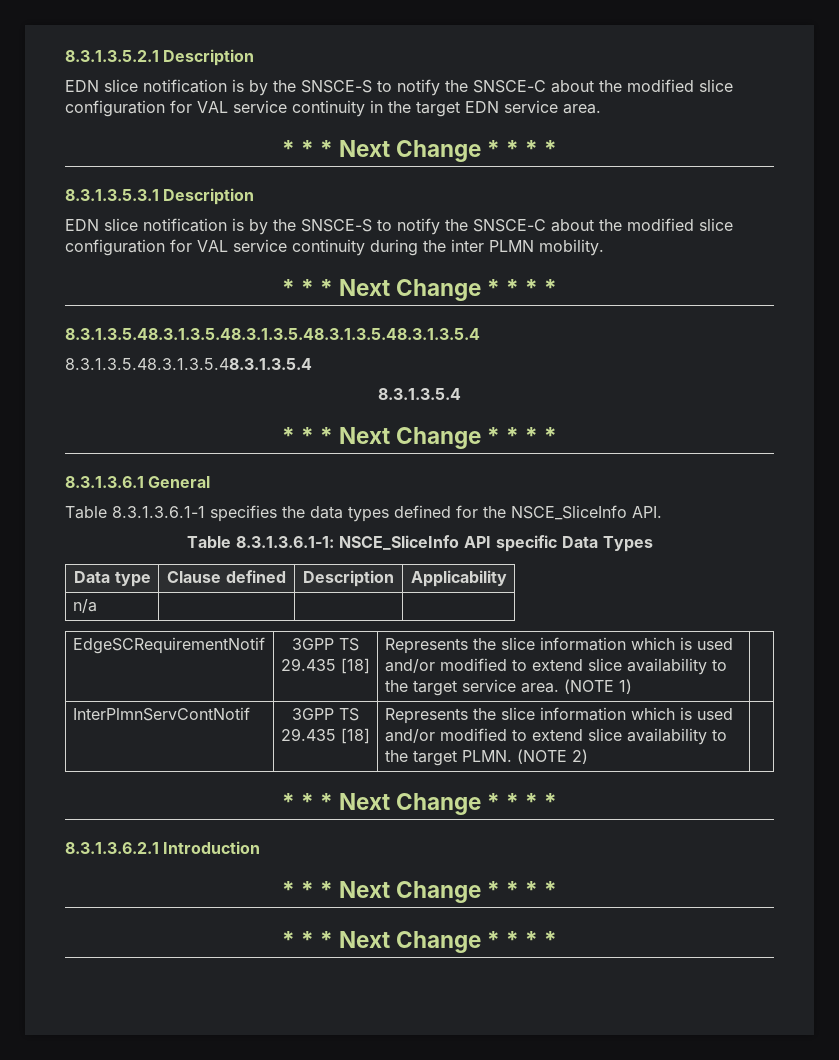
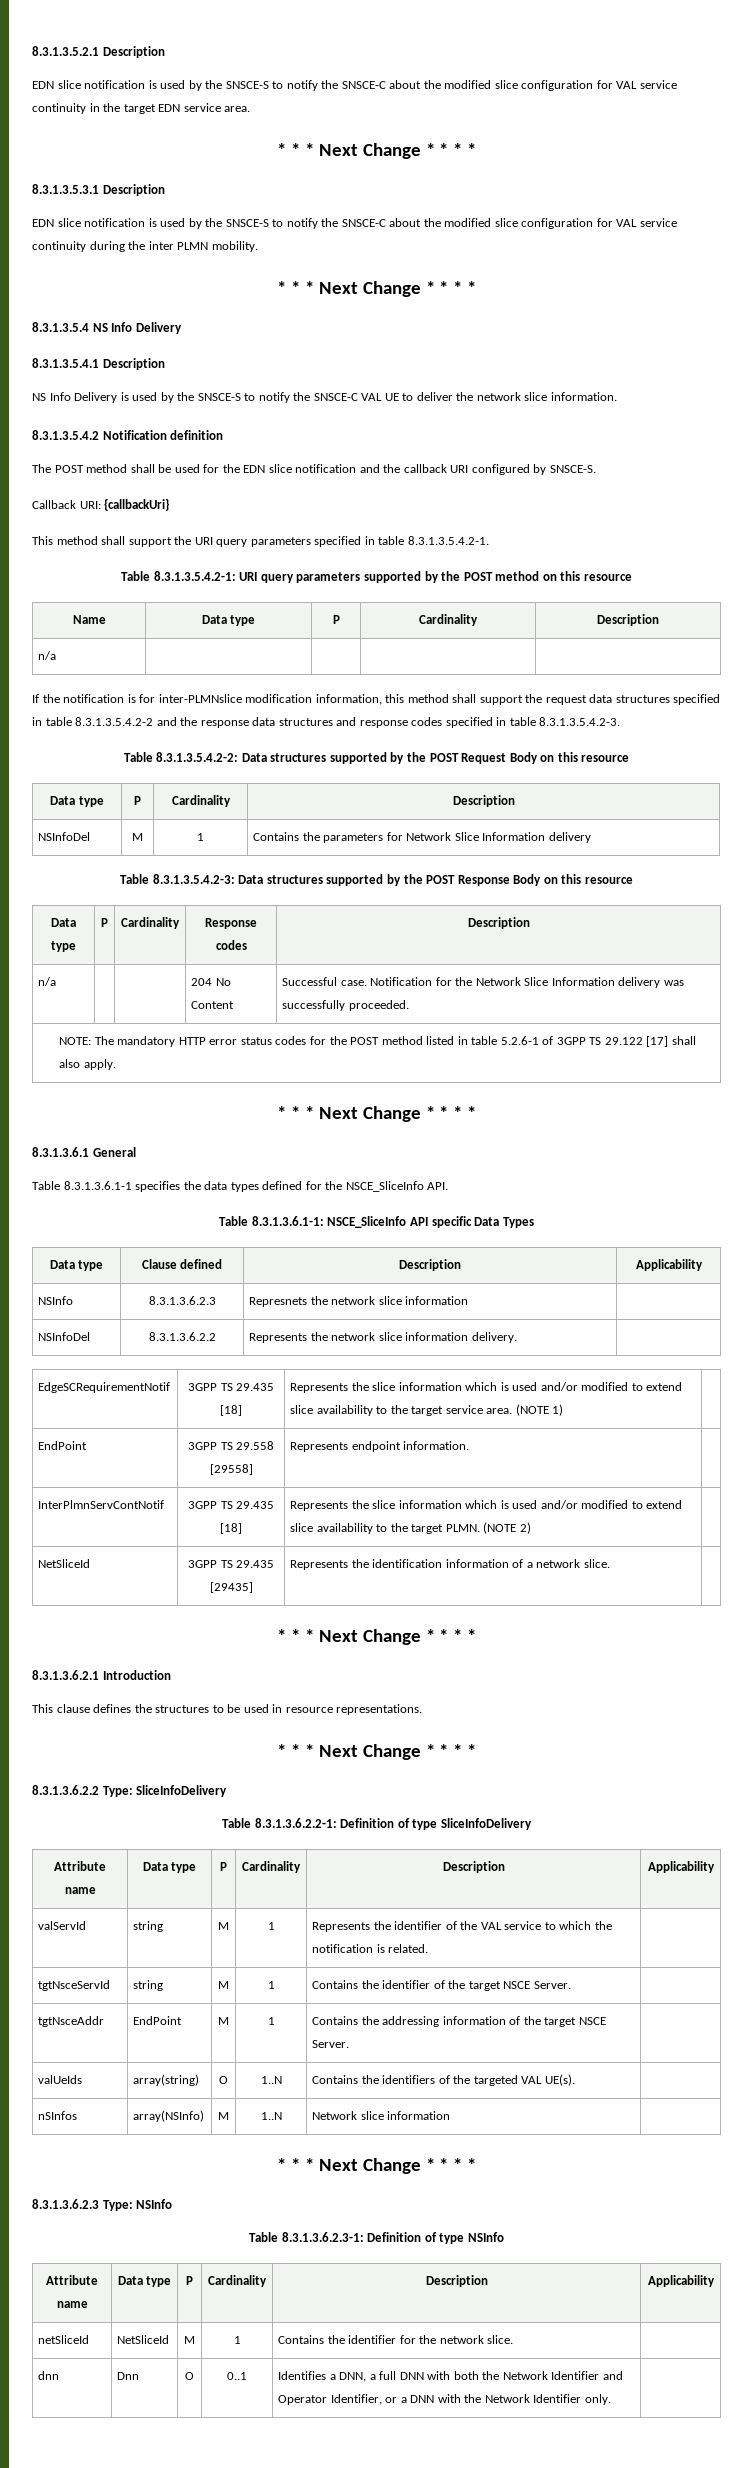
(244, 85) none -> [160,80,186,89] used
(244, 224) none -> [160,218,186,227] used
[65,328,480,340] [65,358,312,370] [378,388,461,400] 8.3.1.3.5.48.3.1.3.5.48.3.1.3.5.48.3.1.3.5.48.3.1.3.5.4 // 8.3.1.3.5.48.3.1.3.5.48.3.1.3.5.4 // 8.3.1.3.5.4 -> [32,322,182,334] [32,358,165,370] [32,392,617,403] [32,430,224,440] [32,464,596,475] [32,498,170,511] [32,536,489,547] [121,571,632,583] [72,615,106,624] [201,615,256,626] [332,615,340,624] [419,614,479,626] [597,614,659,626] [38,651,57,660] [32,694,721,705] [32,717,621,728] [123,752,630,764] [50,796,104,807] [134,796,141,805] [171,795,231,807] [452,795,515,807] [38,832,91,841] [132,833,143,841] [197,833,204,841] [253,832,591,843] [120,874,633,886] [51,918,76,927] [51,941,76,952] [101,918,108,927] [121,917,180,929] [205,918,257,929] [215,940,247,950] [467,917,530,929] [38,977,57,986] [191,978,231,986] [191,1001,235,1009] [282,977,684,988] [282,1000,409,1011] [59,1036,696,1047] [59,1059,116,1070] 8.3.1.3.5.4 NS Info Delivery // 8.3.1.3.5.4.1 Description // NS Info Delivery is used by the SNSCE-S to notify the SNSCE-C VAL UE to deliver the network slice information. // 8.3.1.3.5.4.2 Notification definition // The POST method shall be used for the EDN slice notification and the callback URI configured by SNSCE-S. // Callback URI: {callbackUri} // This method shall support the URI query parameters specified in table 8.3.1.3.5.4.2-1. // Table 8.3.1.3.5.4.2-1: URI query parameters supported by the POST method on this resource // Name | Data type | P | Cardinality | Description // n/a | | | | // If the notification is for inter-PLMNslice modification information, this method shall support the request data structures specified in table 8.3.1.3.5.4.2-2 and the response data structures and response codes specified in table 8.3.1.3.5.4.2-3. // Table 8.3.1.3.5.4.2-2: Data structures supported by the POST Request Body on this resource // Data type | P | Cardinality | Description // NSInfoDel | M | 1 | Contains the parameters for Network Slice Information delivery // Table 8.3.1.3.5.4.2-3: Data structures supported by the POST Response Body on this resource // Data type | P | Cardinality | Response codes | Description // n/a | | | 204 No Content | Successful case. Notification for the Network Slice Information delivery was successfully proceeded. // NOTE: The mandatory HTTP error status codes for the POST method listed in table 5.2.6-1 of 3GPP TS 29.122 [17] shall also apply.
[72,599,97,613] n/a | | -> [38,1296,74,1305] [148,1296,216,1305] [249,1296,469,1307] [38,1332,91,1341] [148,1332,216,1341] [249,1332,517,1343] NSInfo | 8.3.1.3.6.2.3 | Represnets the network slice information | // NSInfoDel | 8.3.1.3.6.2.2 | Represents the network slice information delivery.
(632, 686) none -> [38,1441,88,1450] [187,1441,275,1450] [209,1464,253,1475] [290,1441,470,1452] // EndPoint | 3GPP TS 29.558 [29558] | Represents endpoint information. |
(588, 756) none -> [38,1559,91,1568] [187,1560,275,1568] [209,1582,253,1593] [290,1559,610,1570] // NetSliceId | 3GPP TS 29.435 [29435] | Represents the identification information of a network slice. |
[281,881,558,903] [281,931,558,953] // * * * Next Change * * * * // * * * Next Change * * * * -> [32,1704,423,1715] [276,1744,477,1760] [32,1785,228,1797] [222,1818,532,1830] [54,1861,106,1871] [64,1887,96,1894] [142,1862,197,1873] [220,1862,227,1871] [242,1861,301,1873] [442,1861,505,1873] [647,1861,715,1873] [38,1921,87,1930] [133,1921,164,1932] [218,1922,229,1930] [267,1922,275,1930] [312,1921,612,1932] [312,1944,429,1953] [38,1980,111,1991] [133,1980,164,1991] [218,1981,229,1989] [267,1981,275,1989] [312,1980,571,1991] [38,2016,105,2027] [133,2016,183,2025] [218,2017,229,2025] [267,2017,275,2025] [312,2016,606,2027] [312,2040,350,2048] [38,2075,83,2084] [133,2074,200,2086] [219,2076,228,2084] [260,2076,282,2084] [312,2074,575,2086] [38,2111,78,2120] [133,2110,205,2122] [218,2112,229,2120] [260,2112,282,2120] [312,2111,451,2120] [276,2158,477,2174] [32,2199,173,2211] [249,2232,504,2244] [46,2275,98,2285] [56,2301,88,2308] [117,2276,172,2287] [186,2276,193,2285] [208,2275,267,2287] [425,2275,488,2287] [647,2275,715,2287] [38,2335,90,2344] [117,2335,170,2344] [184,2336,195,2344] [233,2336,241,2344] [278,2335,514,2344] [38,2371,60,2380] [117,2372,140,2380] [185,2372,194,2380] [227,2372,247,2380] [278,2371,623,2382] [278,2394,611,2405] // This clause defines the structures to be used in resource representations. // * * * Next Change * * * * // 8.3.1.3.6.2.2 Type: SliceInfoDelivery // Table 8.3.1.3.6.2.2-1: Definition of type SliceInfoDelivery // Attribute name | Data type | P | Cardinality | Description | Applicability // valServId | string | M | 1 | Represents the identifier of the VAL service to which the notification is related. | // tgtNsceServId | string | M | 1 | Contains the identifier of the target NSCE Server. | // tgtNsceAddr | EndPoint | M | 1 | Contains the addressing information of the target NSCE Server. | // valUeIds | array(string) | O | 1..N | Contains the identifiers of the targeted VAL UE(s). | // nSInfos | array(NSInfo) | M | 1..N | Network slice information | // * * * Next Change * * * * // 8.3.1.3.6.2.3 Type: NSInfo // Table 8.3.1.3.6.2.3-1: Definition of type NSInfo // Attribute name | Data type | P | Cardinality | Description | Applicability // netSliceId | NetSliceId | M | 1 | Contains the identifier for the network slice. | // dnn | Dnn | O | 0..1 | Identifies a DNN, a full DNN with both the Network Identifier and Operator Identifier, or a DNN with the Network Identifier only. |

